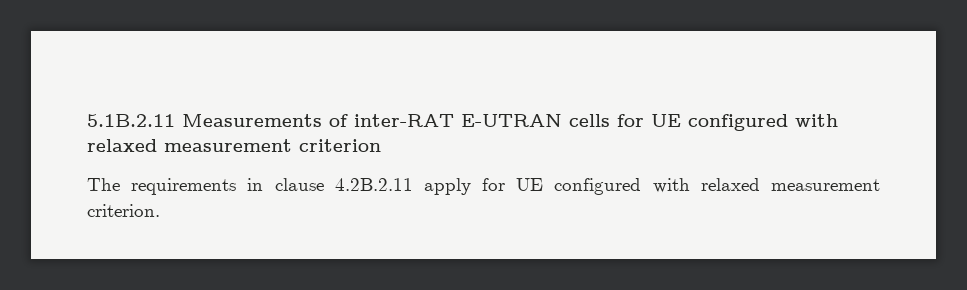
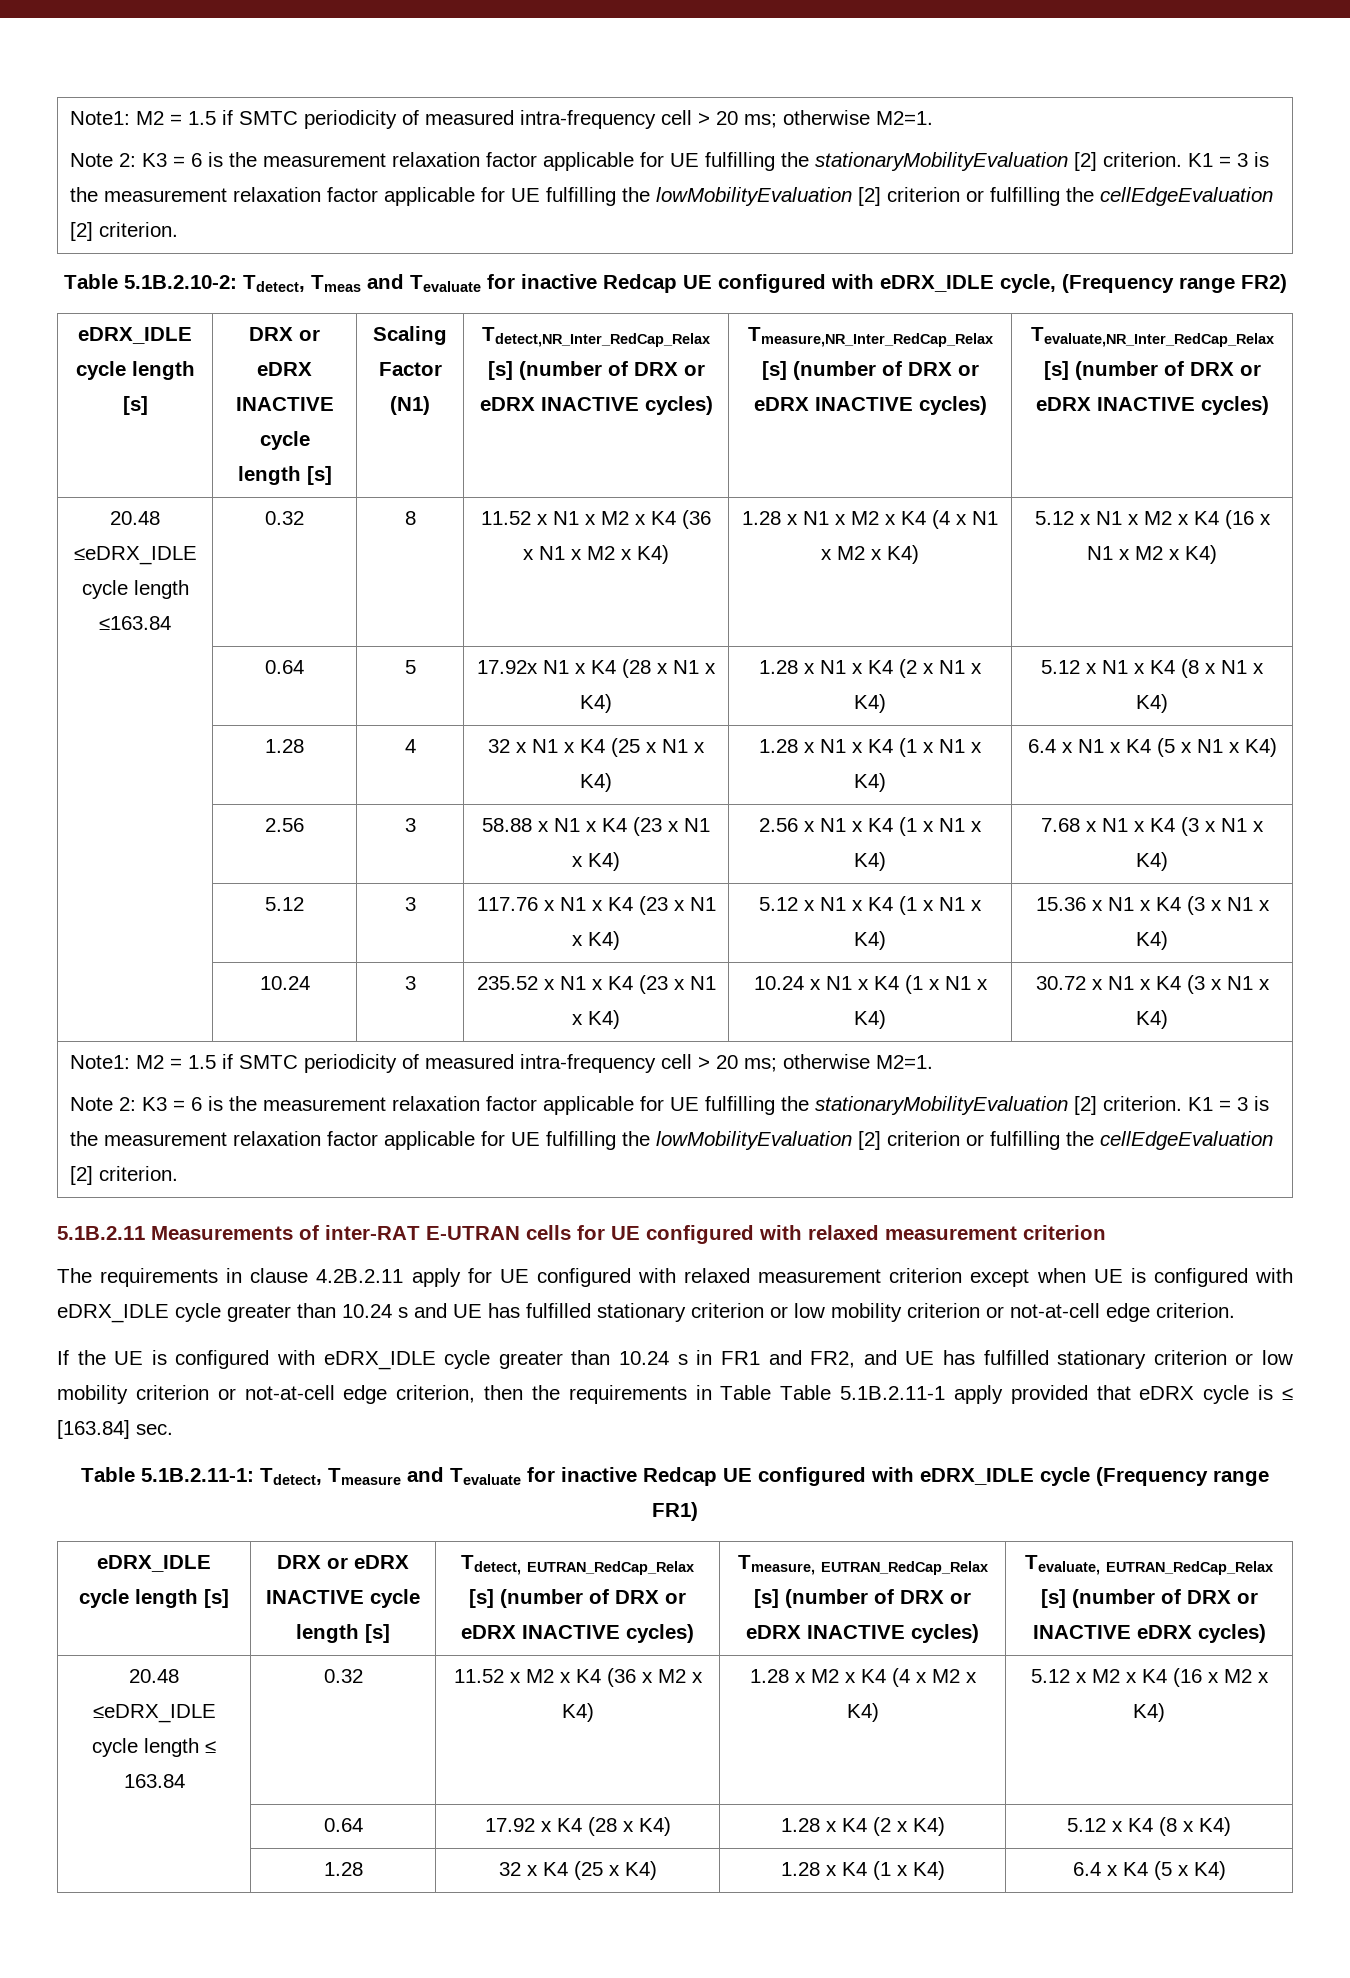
(87, 120) none -> [70,110,934,129] [70,152,1270,171] [70,187,1274,206] [70,222,179,241] [63,274,1287,293] [78,327,192,344] [75,361,195,380] [122,396,148,415] [249,327,320,341] [257,362,312,376] [235,397,334,411] [259,431,310,450] [237,466,332,485] [373,326,447,345] [378,362,442,376] [390,396,430,415] [482,327,710,347] [487,361,705,380] [479,396,713,415] [747,327,993,347] [761,361,979,380] [753,396,987,415] [1030,327,1274,347] [1043,361,1261,380] [1035,396,1269,415] [110,511,160,525] [73,546,197,565] [81,580,189,599] [99,616,171,630] [265,511,304,525] [404,511,416,525] [481,510,711,529] [523,545,669,564] [742,510,998,529] [821,545,919,564] [1034,510,1271,529] [1087,545,1218,564] [265,660,304,674] [404,660,416,674] [477,659,716,678] [580,694,612,713] [759,659,982,678] [854,694,886,713] [1041,659,1265,678] [1136,694,1168,713] [265,739,304,753] [404,739,416,753] [488,738,705,757] [580,773,612,792] [759,738,982,757] [854,773,886,792] [1027,738,1277,757] [265,818,304,832] [404,818,416,832] [482,817,710,836] [572,852,620,871] [759,817,982,836] [854,852,886,871] [1041,817,1265,836] [1136,852,1168,871] [265,897,304,911] [404,897,416,911] [476,896,716,915] [572,931,620,950] [759,896,982,915] [854,931,886,950] [1035,896,1270,915] [1136,931,1168,950] [259,976,310,990] [404,976,416,990] [476,975,716,994] [572,1010,620,1029] [753,975,988,994] [854,1010,886,1029] [1035,975,1270,994] [1136,1010,1168,1029] [70,1054,934,1073] [70,1096,1270,1115] [70,1131,1274,1150] [70,1166,179,1185] Note1: M2 = 1.5 if SMTC periodicity of measured intra-frequency cell > 20 ms; otherwise M2=1. // Note 2: K3 = 6 is the measurement relaxation factor applicable for UE fulfilling the stationaryMobilityEvaluation [2] criterion. K1 = 3 is the measurement relaxation factor applicable for UE fulfilling the lowMobilityEvaluation [2] criterion or fulfilling the cellEdgeEvaluation [2] criterion. // Table 5.1B.2.10-2: Tdetect, Tmeas and Tevaluate for inactive Redcap UE configured with eDRX_IDLE cycle, (Frequency range FR2) // eDRX_IDLE cycle length [s] | DRX or eDRX INACTIVE cycle length [s] | Scaling Factor (N1) | Tdetect,NR_Inter_RedCap_Relax [s] (number of DRX or eDRX INACTIVE cycles) | Tmeasure,NR_Inter_RedCap_Relax [s] (number of DRX or eDRX INACTIVE cycles) | Tevaluate,NR_Inter_RedCap_Relax [s] (number of DRX or eDRX INACTIVE cycles) // 20.48 ≤eDRX_IDLE cycle length ≤163.84 | 0.32 | 8 | 11.52 x N1 x M2 x K4 (36 x N1 x M2 x K4) | 1.28 x N1 x M2 x K4 (4 x N1 x M2 x K4) | 5.12 x N1 x M2 x K4 (16 x N1 x M2 x K4) // | 0.64 | 5 | 17.92x N1 x K4 (28 x N1 x K4) | 1.28 x N1 x K4 (2 x N1 x K4) | 5.12 x N1 x K4 (8 x N1 x K4) // | 1.28 | 4 | 32 x N1 x K4 (25 x N1 x K4) | 1.28 x N1 x K4 (1 x N1 x K4) | 6.4 x N1 x K4 (5 x N1 x K4) // | 2.56 | 3 | 58.88 x N1 x K4 (23 x N1 x K4) | 2.56 x N1 x K4 (1 x N1 x K4) | 7.68 x N1 x K4 (3 x N1 x K4) // | 5.12 | 3 | 117.76 x N1 x K4 (23 x N1 x K4) | 5.12 x N1 x K4 (1 x N1 x K4) | 15.36 x N1 x K4 (3 x N1 x K4) // | 10.24 | 3 | 235.52 x N1 x K4 (23 x N1 x K4) | 10.24 x N1 x K4 (1 x N1 x K4) | 30.72 x N1 x K4 (3 x N1 x K4) // Note1: M2 = 1.5 if SMTC periodicity of measured intra-frequency cell > 20 ms; otherwise M2=1. // Note 2: K3 = 6 is the measurement relaxation factor applicable for UE fulfilling the stationaryMobilityEvaluation [2] criterion. K1 = 3 is the measurement relaxation factor applicable for UE fulfilling the lowMobilityEvaluation [2] criterion or fulfilling the cellEdgeEvaluation [2] criterion. //
[87,204,160,217] criterion. -> [889,1268,1293,1287] [57,1303,1235,1323] [57,1350,1293,1370] [57,1385,1294,1404] [57,1420,173,1439] [81,1467,1269,1486] [652,1502,698,1521] [97,1555,211,1572] [79,1589,230,1608] [277,1555,409,1569] [266,1589,420,1608] [296,1624,390,1643] [461,1555,694,1575] [469,1589,686,1608] [461,1624,694,1643] [737,1555,988,1575] [754,1589,971,1608] [746,1624,979,1643] [1025,1555,1273,1575] [1040,1589,1258,1608] [1032,1624,1266,1643] [129,1669,179,1683] [92,1704,216,1723] [92,1738,217,1757] [123,1774,185,1788] [323,1669,363,1683] [453,1668,703,1687] [561,1703,594,1722] [749,1668,977,1687] [846,1703,879,1722] [1030,1668,1269,1687] [1133,1703,1165,1722] [323,1818,363,1832] [484,1817,671,1836] [780,1817,945,1836] [1067,1817,1231,1836] [323,1862,363,1876] [498,1861,657,1880] [780,1861,945,1880] [1072,1861,1226,1880] criterion except when UE is configured with eDRX_IDLE cycle greater than 10.24 s and UE has fulfilled stationary criterion or low mobility criterion or not-at-cell edge criterion. // If the UE is configured with eDRX_IDLE cycle greater than 10.24 s in FR1 and FR2, and UE has fulfilled stationary criterion or low mobility criterion or not-at-cell edge criterion, then the requirements in Table Table 5.1B.2.11-1 apply provided that eDRX cycle is ≤ [163.84] sec. // Table 5.1B.2.11-1: Tdetect, Tmeasure and Tevaluate for inactive Redcap UE configured with eDRX_IDLE cycle (Frequency range FR1) // eDRX_IDLE cycle length [s] | DRX or eDRX INACTIVE cycle length [s] | Tdetect, EUTRAN_RedCap_Relax [s] (number of DRX or eDRX INACTIVE cycles) | Tmeasure, EUTRAN_RedCap_Relax [s] (number of DRX or eDRX INACTIVE cycles) | Tevaluate, EUTRAN_RedCap_Relax [s] (number of DRX or INACTIVE eDRX cycles) // 20.48 ≤eDRX_IDLE cycle length ≤ 163.84 | 0.32 | 11.52 x M2 x K4 (36 x M2 x K4) | 1.28 x M2 x K4 (4 x M2 x K4) | 5.12 x M2 x K4 (16 x M2 x K4) // | 0.64 | 17.92 x K4 (28 x K4) | 1.28 x K4 (2 x K4) | 5.12 x K4 (8 x K4) // | 1.28 | 32 x K4 (25 x K4) | 1.28 x K4 (1 x K4) | 6.4 x K4 (5 x K4)

